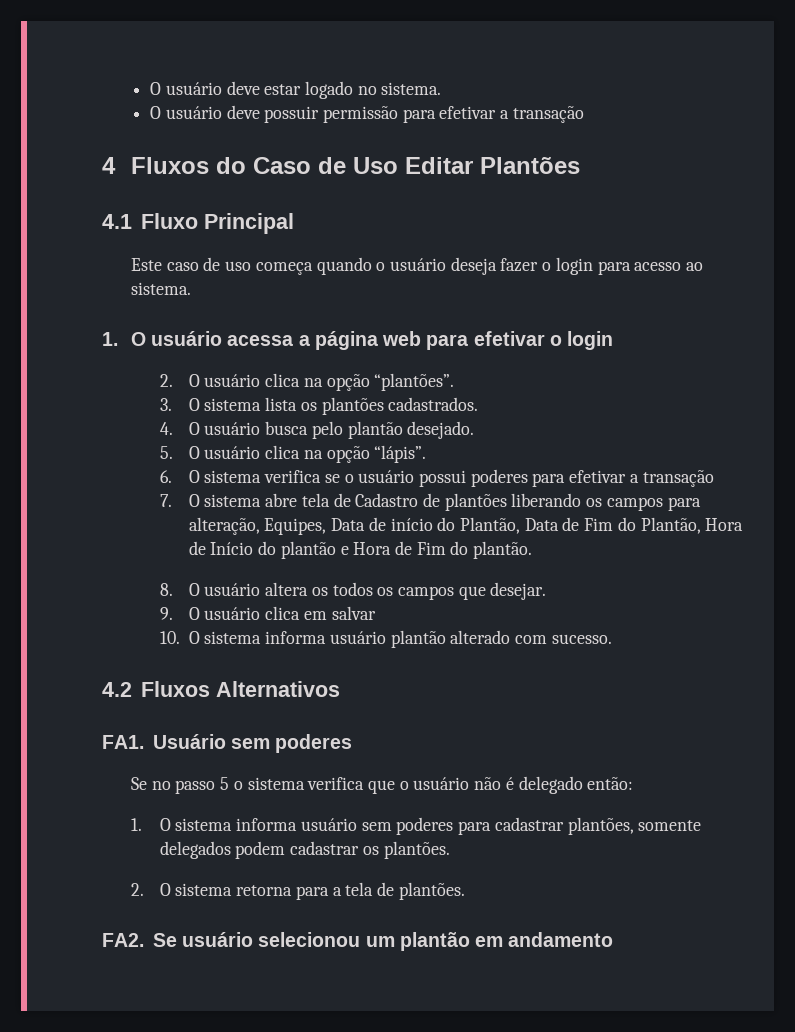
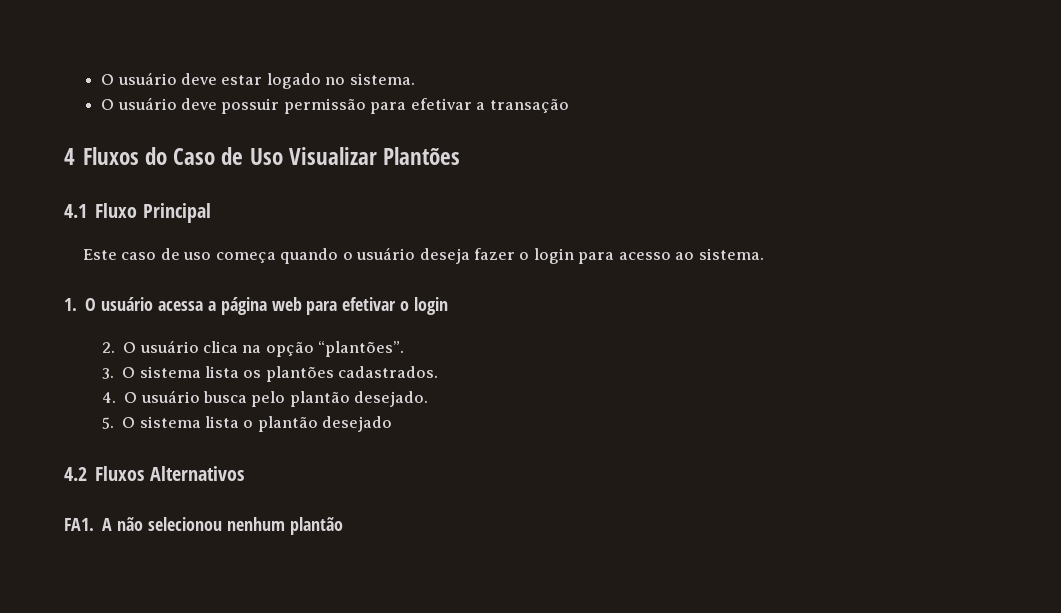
[404,157,473,174] Editar -> [288,147,377,165] Visualizar
[204,445,427,463] [159,469,714,487] [159,493,701,511] [188,517,744,535] [188,541,533,559] [159,582,547,600] [159,606,376,620] [159,630,612,648] [102,681,340,697] [102,734,353,753] [130,776,634,794] [130,817,702,835] [159,841,450,859] [130,882,465,900] [102,932,614,951] usuário clica na opção “lápis”. // 6. O sistema verifica se o usuário possui poderes para efetivar a transação // 7. O sistema abre tela de Cadastro de plantões liberando os campos para alteração, Equipes, Data de início do Plantão, Data de Fim do Plantão, Hora de Início do plantão e Hora de Fim do plantão. // 8. O usuário altera os todos os campos que desejar. // 9. O usuário clica em salvar // 10. O sistema informa usuário plantão alterado com sucesso. // 4.2 Fluxos Alternativos // FA1. Usuário sem poderes // Se no passo 5 o sistema verifica que o usuário não é delegado então: // 1. O sistema informa usuário sem poderes para cadastrar plantões, somente delegados podem cadastrar os plantões. // 2. O sistema retorna para a tela de plantões. // FA2. Se usuário selecionou um plantão em andamento -> [139,416,393,432] [64,466,244,481] [64,517,343,535] sistema lista o plantão desejado // 4.2 Fluxos Alternativos // FA1. A não selecionou nenhum plantão

